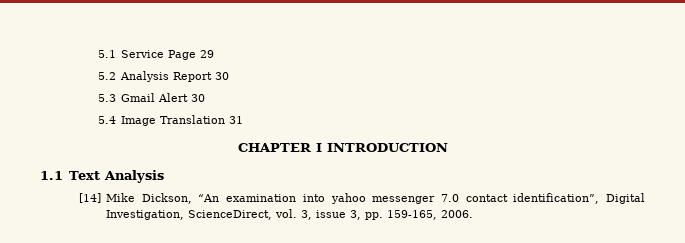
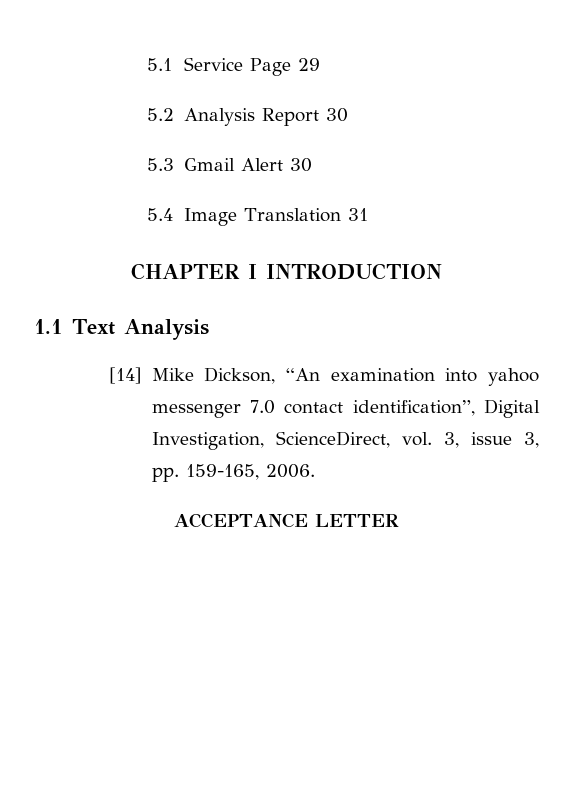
(474, 214) none -> [174,513,399,528] // ACCEPTANCE LETTER

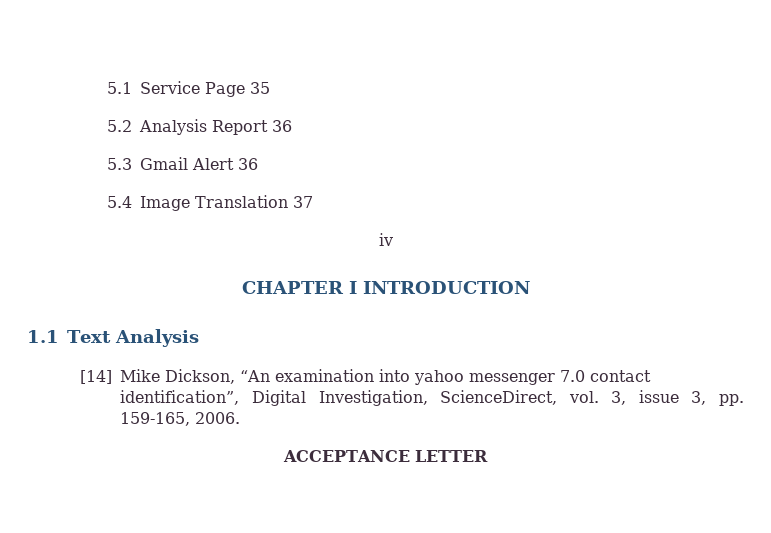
[298,58,321,71] 29 -> [249,82,270,94] 35
[326,108,349,122] 30 -> [271,120,292,132] 36
[290,158,313,172] 30 -> [237,158,258,170] 36
[348,208,369,221] 31 -> [292,196,313,208] [378,233,393,246] 37 // iv

